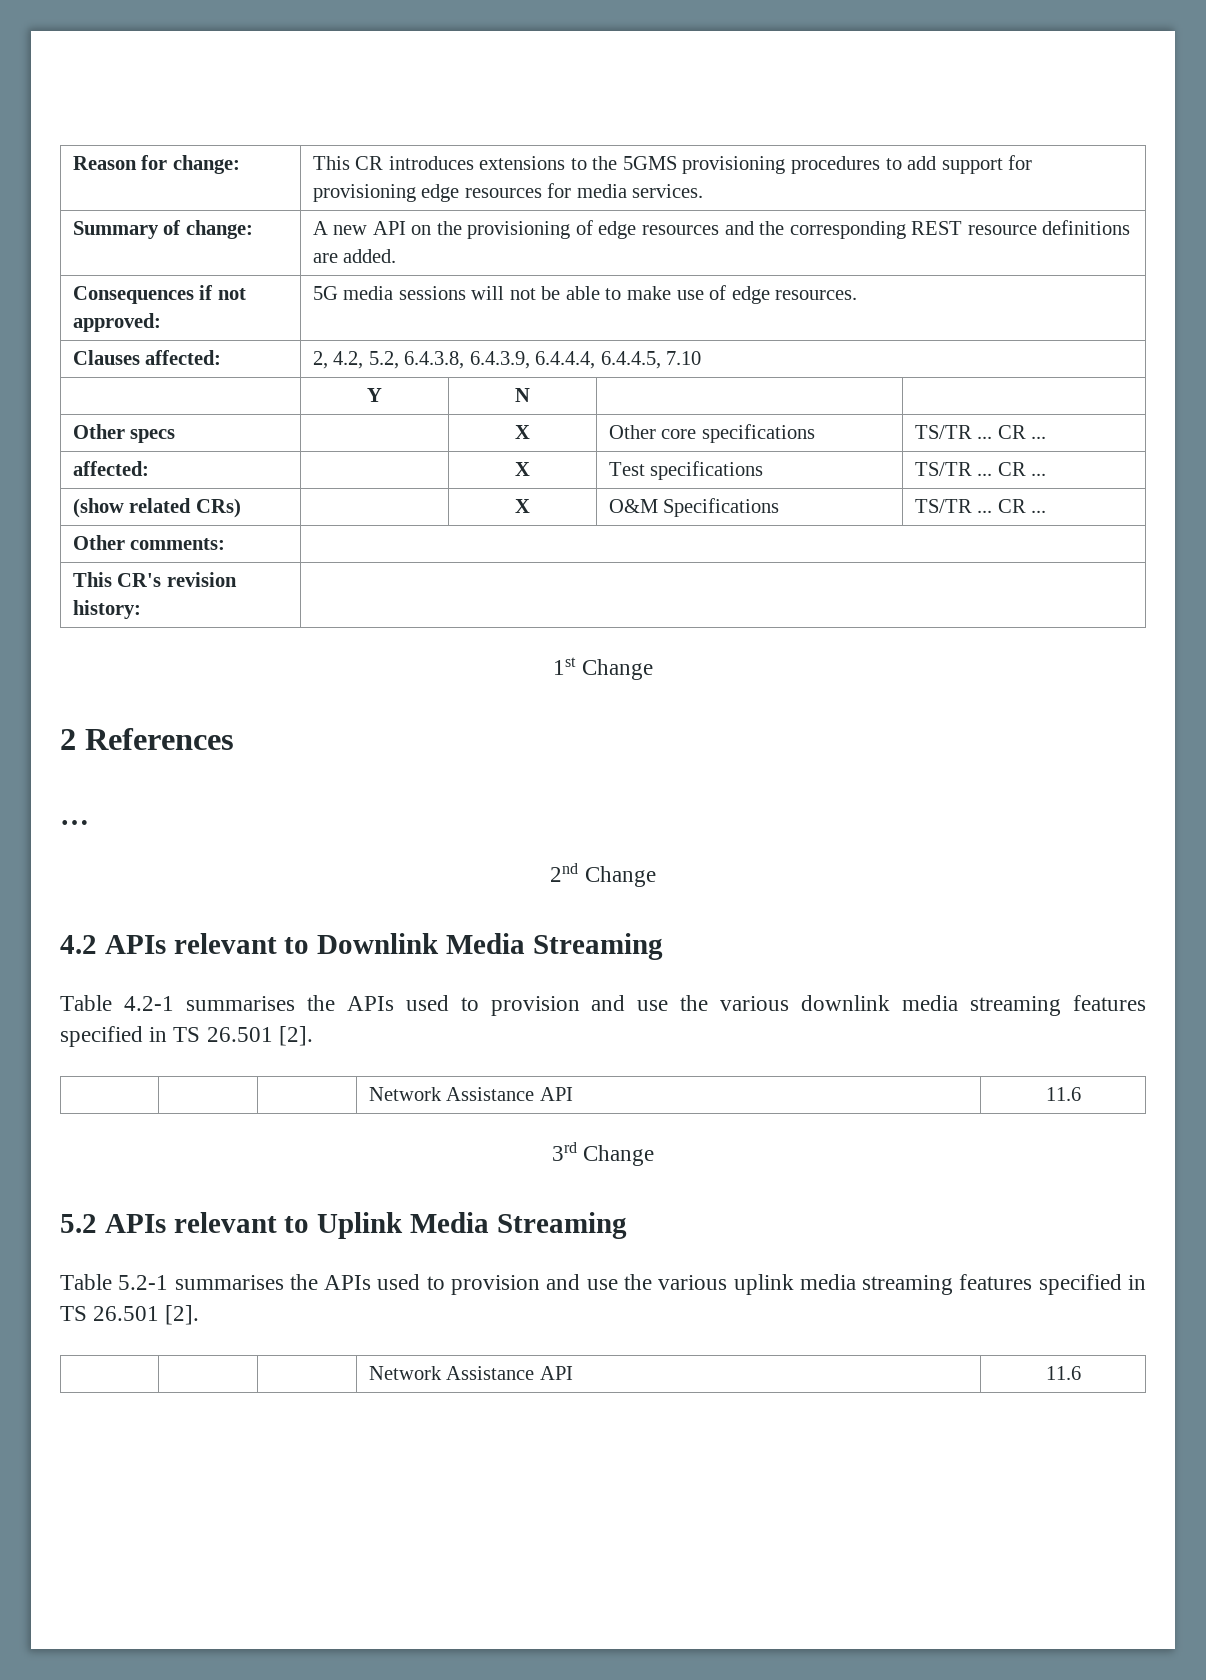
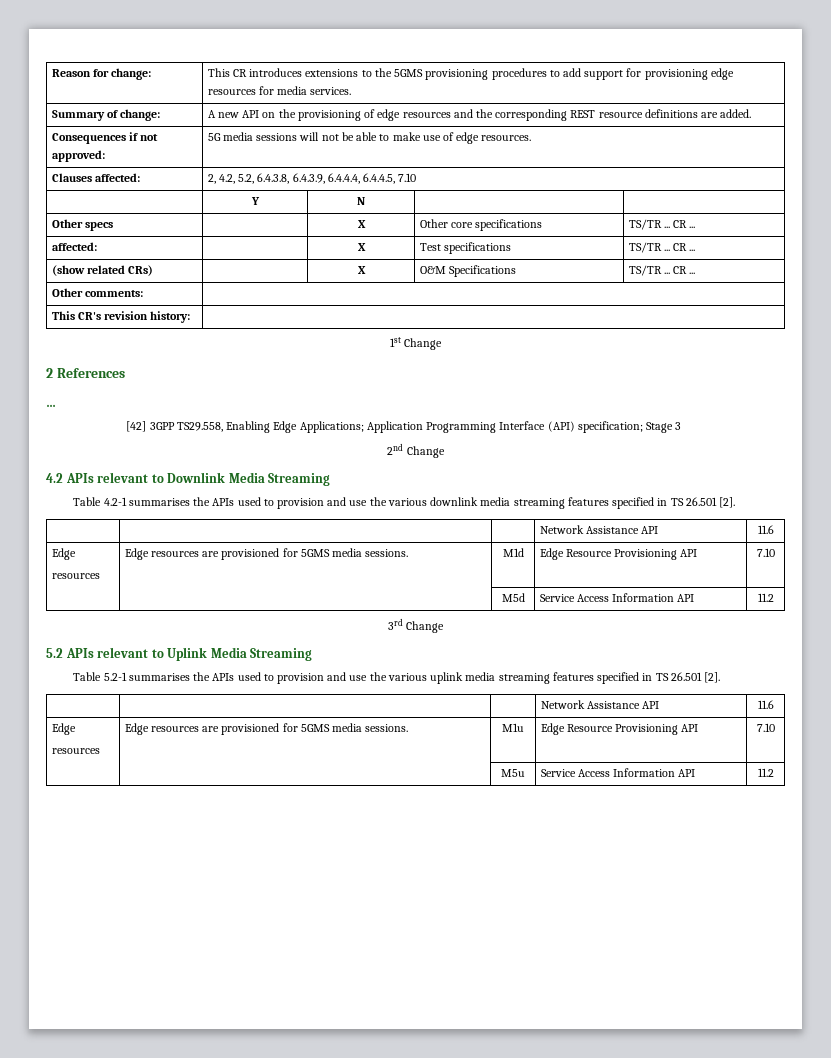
(89, 822) none -> [126,421,682,433] // [42] 3GPP TS29.558, Enabling Edge Applications; Application Programming Interface (API) specification; Stage 3
(1081, 1094) none -> [51,548,76,560] [51,573,100,579] [124,548,409,560] [502,548,524,557] [539,548,698,560] [756,548,775,557] [501,593,525,602] [539,593,695,602] [757,593,774,602] // Edge // resources | Edge resources are provisioned for 5GMS media sessions. | M1d | Edge Resource Provisioning API | 7.10 // | | M5d | Service Access Information API | 11.2
(1081, 1373) none -> [51,723,76,735] [51,748,100,754] [124,723,409,735] [502,723,524,732] [540,723,699,735] [756,723,775,732] [501,769,525,777] [540,768,696,777] [757,768,774,777] // Edge // resources | Edge resources are provisioned for 5GMS media sessions. | M1u | Edge Resource Provisioning API | 7.10 // | | M5u | Service Access Information API | 11.2

